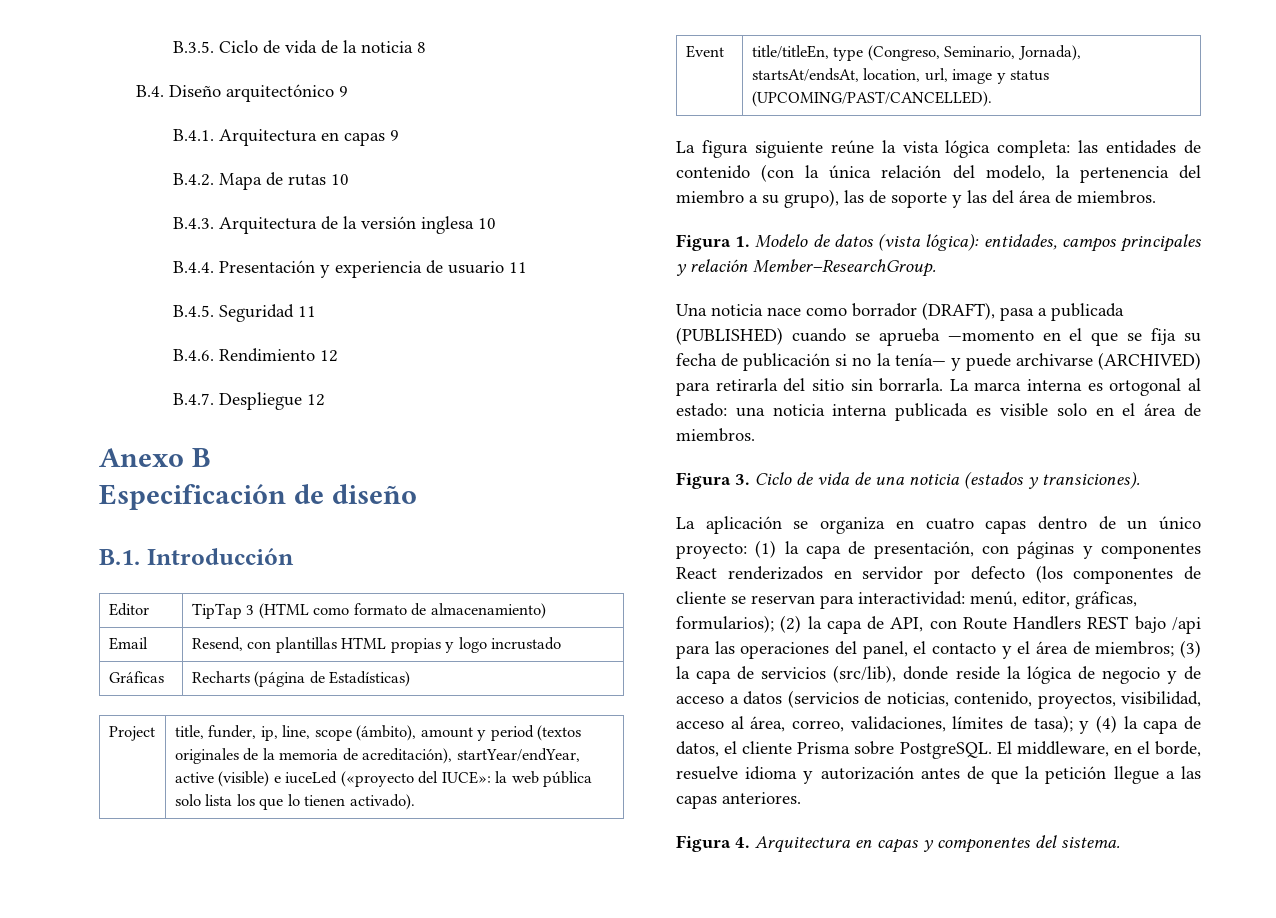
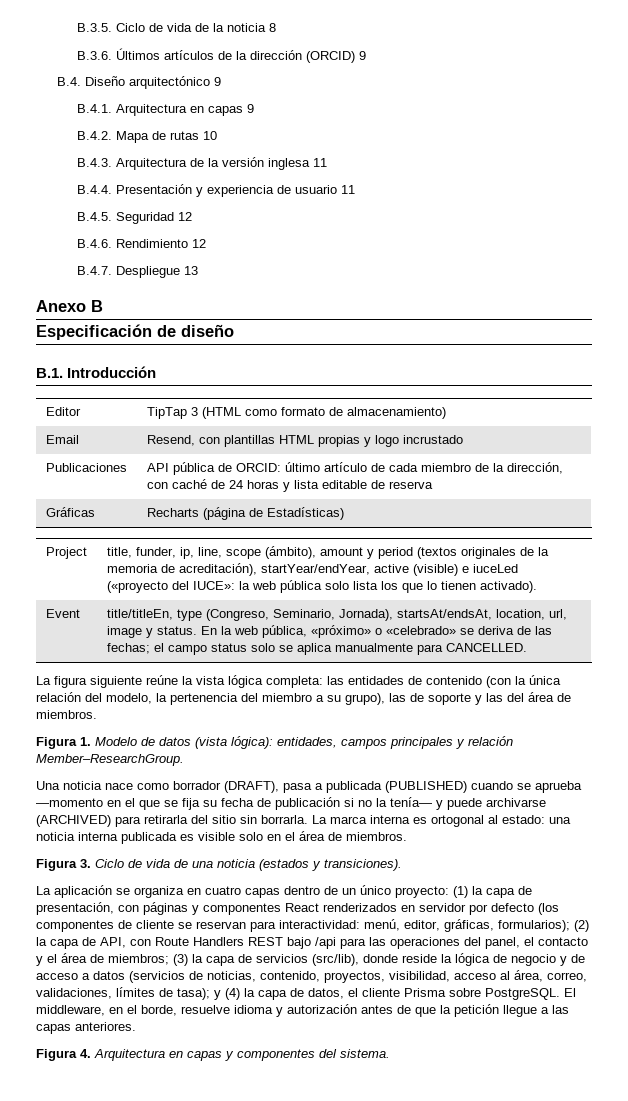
(426, 47) none -> [77,48,367,63] // B.3.6. Últimos artículos de la dirección (ORCID) 9
[477,218,496,229] 10 -> [313,158,328,167] 11
[297,306,316,317] 11 -> [178,212,193,221] 12
[306,394,325,406] 12 -> [184,266,199,275] 13
(562, 643) none -> [45,463,127,472] [146,462,563,475] [146,479,433,492] // Publicaciones | API pública de ORCID: último artículo de cada miembro de la dirección, con caché de 24 horas y lista editable de reserva
[1010,70,1050,81] [751,91,992,107] status (UPCOMING/PAST/CANCELLED). -> [156,625,552,638] [106,643,527,655] status. En la web pública, «próximo» o «celebrado» se deriva de las fechas; el campo status solo se aplica manualmente para CANCELLED.

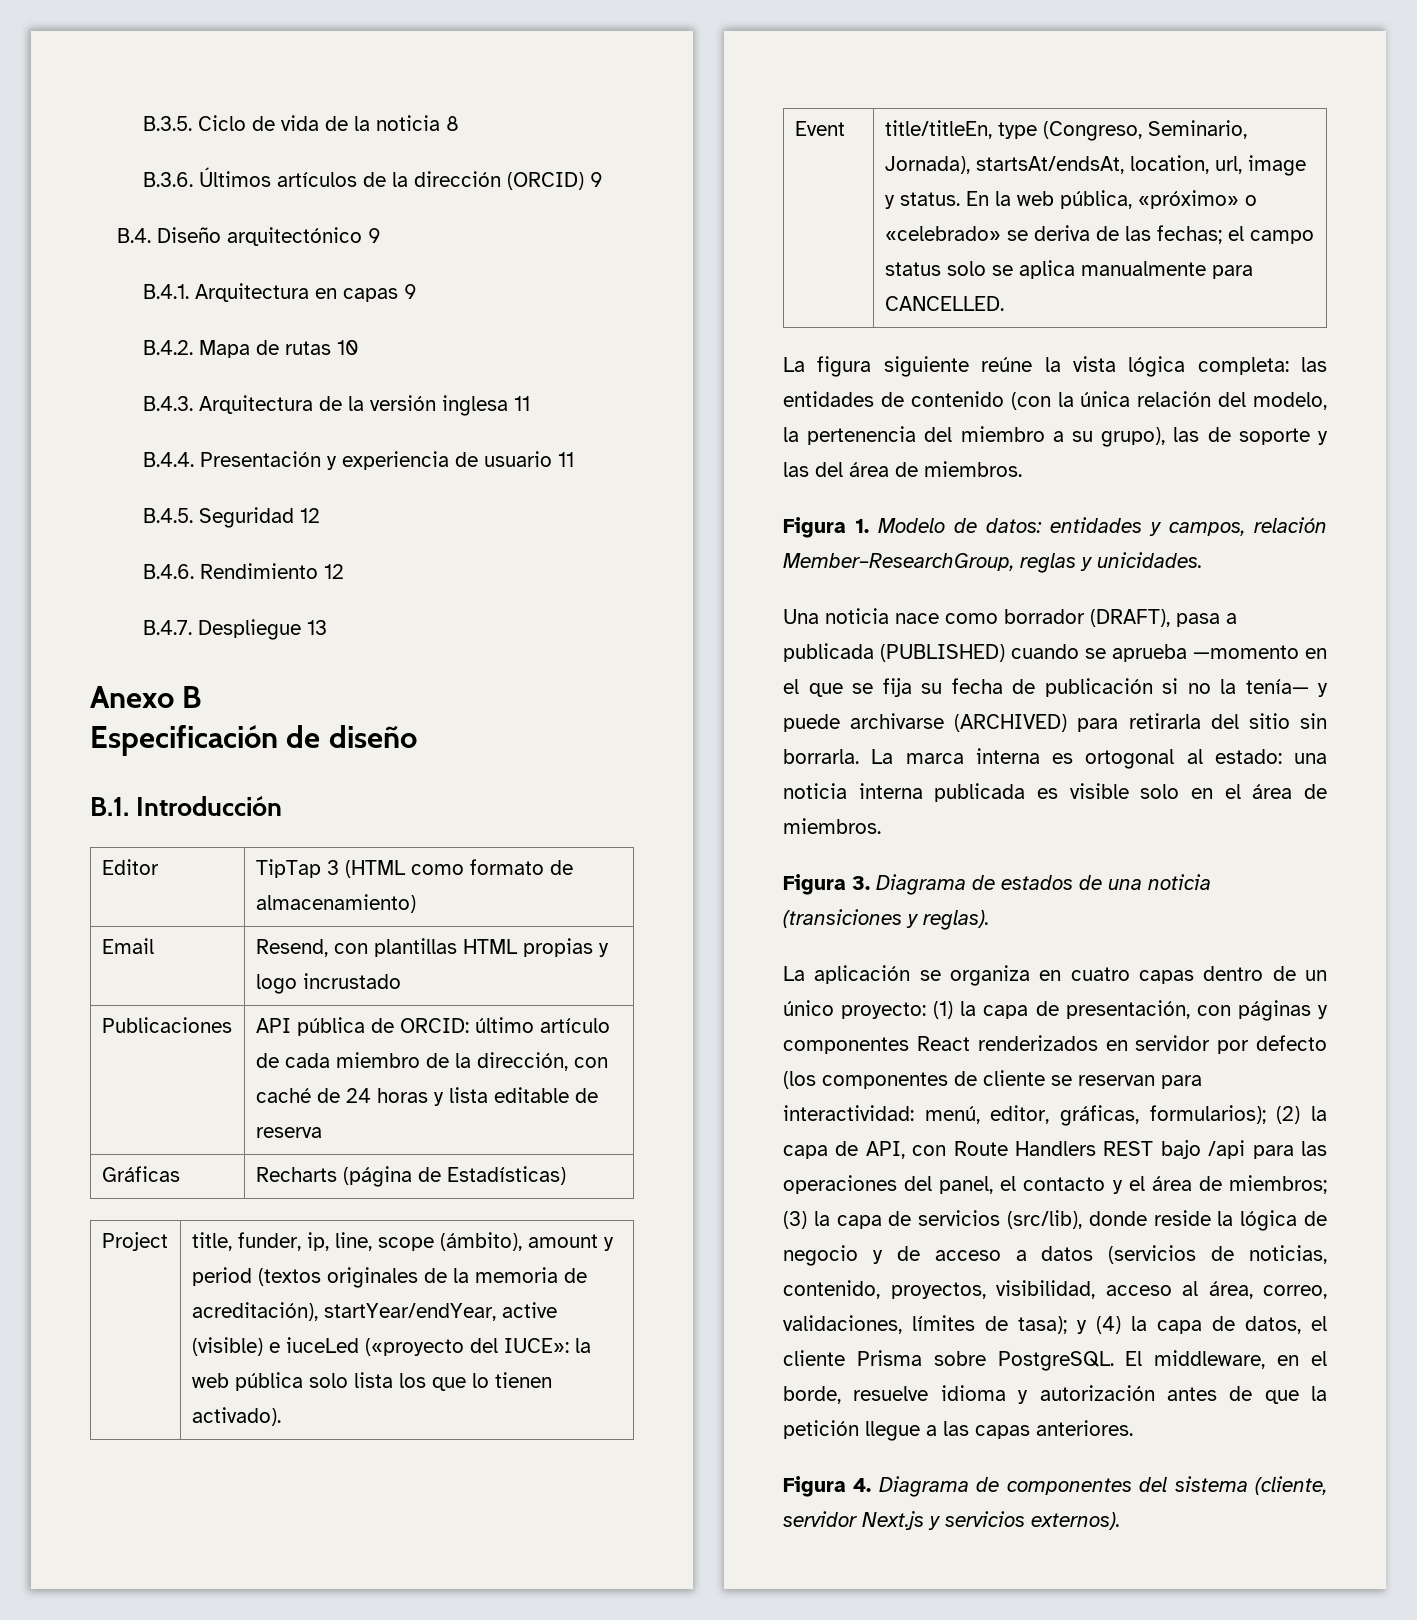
[159,736,513,749] [36,754,184,766] datos (vista lógica): entidades, campos principales y relación Member–ResearchGroup. -> [986,517,1327,536] [783,552,1202,573] datos: entidades y campos, relación Member–ResearchGroup, reglas y unicidades.
[95,859,402,871] Ciclo de vida de una noticia (estados y transiciones). -> [876,874,1211,895] [783,909,989,930] Diagrama de estados de una noticia (transiciones y reglas).
[94,1049,390,1061] Arquitectura en capas y componentes del sistema. -> [878,1476,1327,1497] [783,1511,1120,1530] Diagrama de componentes del sistema (cliente, servidor Next.js y servicios externos).

